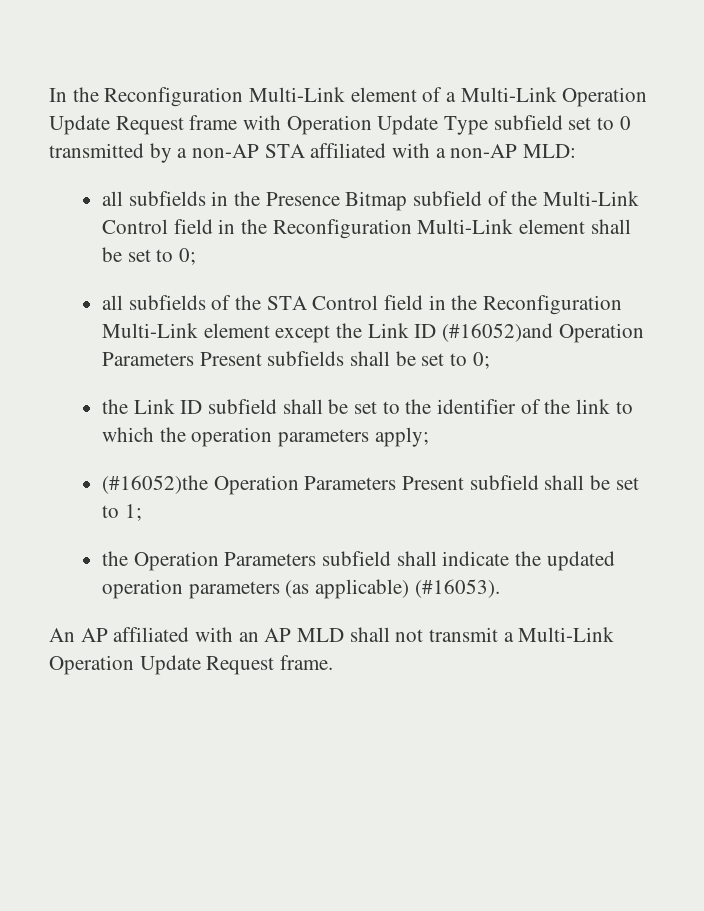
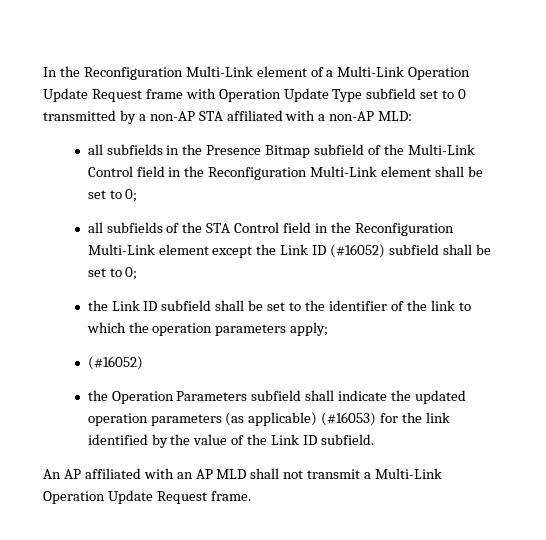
[441,323,644,343] [101,351,345,366] (#16052)and Operation Parameters Present subfields -> [330,244,440,258] (#16052) subfield
[101,475,639,495] [101,504,142,521] (#16052)the Operation Parameters Present subfield shall be set to 1; -> [87,356,143,370] (#16052)
[414,579,500,598] (#16053). -> [321,412,451,426] [87,434,374,448] (#16053) for the link identified by the value of the Link ID subfield.

